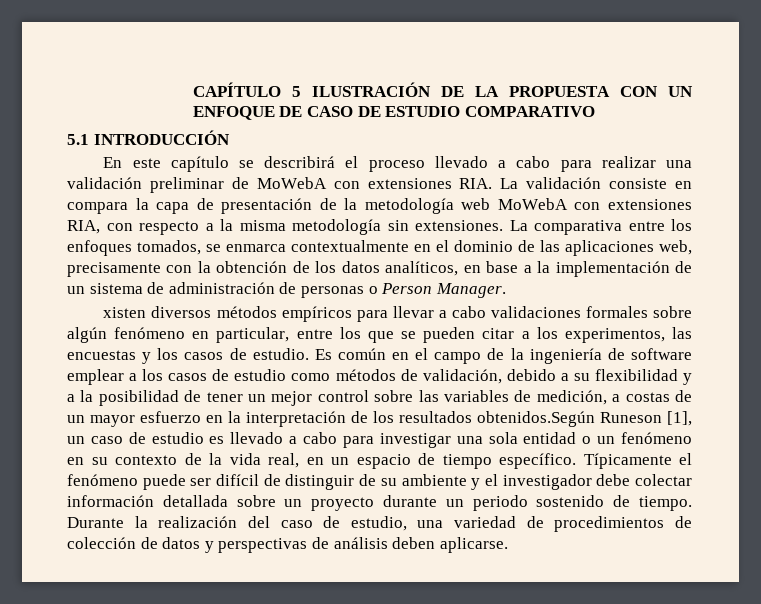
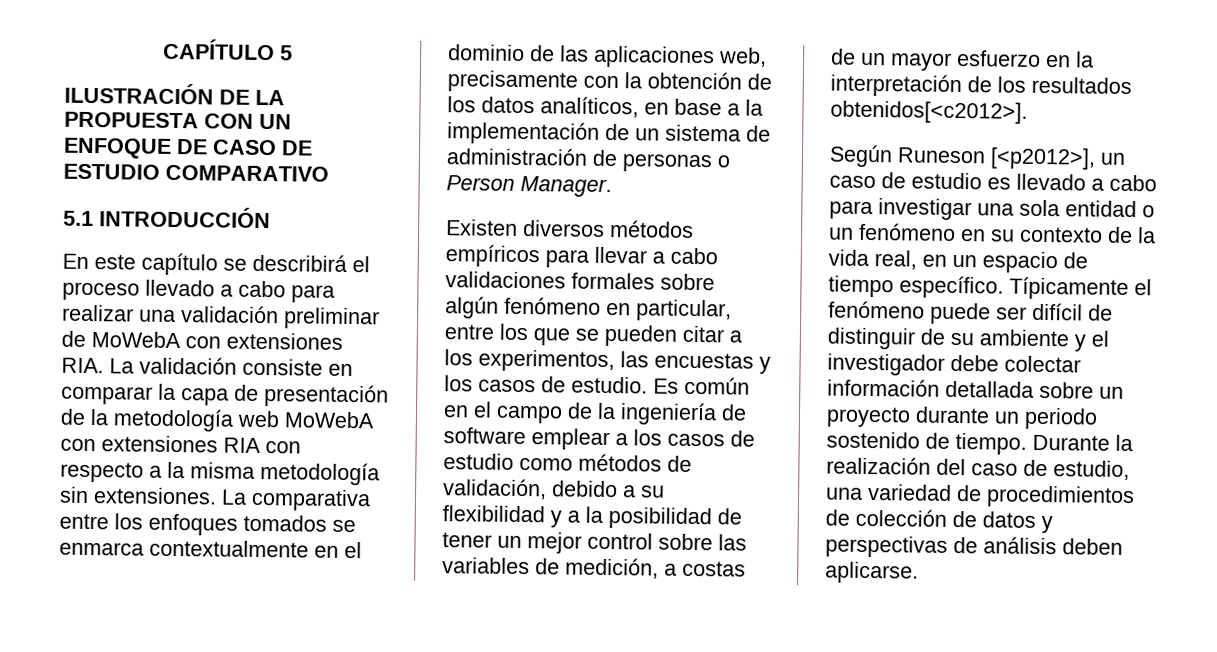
(301, 91) none -> (294, 53) //
[67,202,128,214] compara -> [61,385,153,405] comparar
[67,220,100,234] RIA, -> [223,437,261,454] RIA
[137,240,201,255] tomados, -> [243,514,327,532] tomados
[103,307,147,318] xisten -> [446,219,518,236] Existen
[477,411,692,427] obtenidos.Según Runeson [1], -> [830,100,1028,124] [829,144,1096,170] obtenidos[<c2012>]. // Según Runeson [<p2012>],

